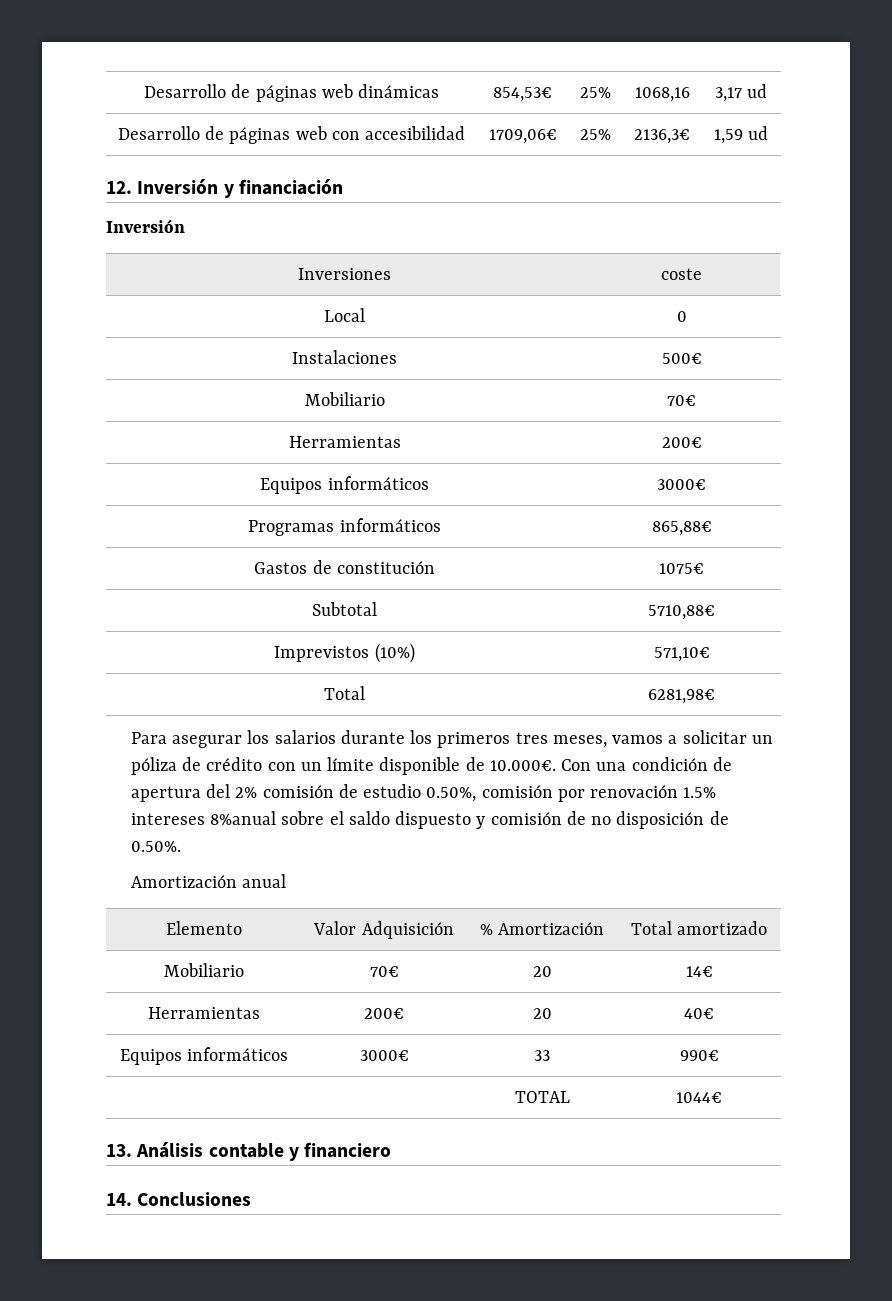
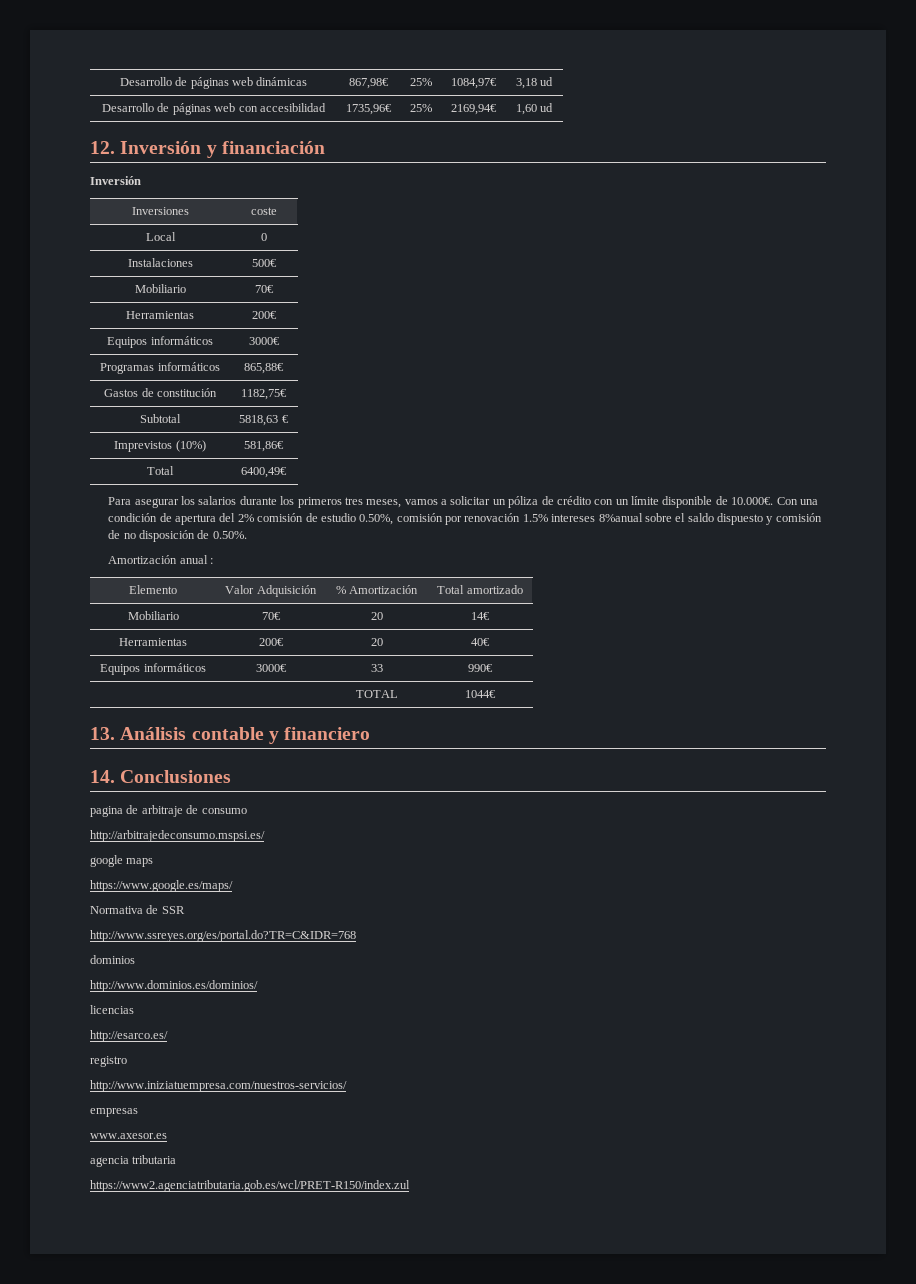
[493,87,552,102] [580,87,611,98] [634,87,690,102] [714,87,742,102] 854,53€ | 25% | 1068,16 | 3,17 -> [349,78,389,89] [410,78,432,86] [451,78,497,89] [515,78,537,89] 867,98€ | 25% | 1084,97€ | 3,18
[488,129,557,144] [580,129,611,140] [634,129,690,144] [713,129,743,144] 1709,06€ | 25% | 2136,3€ | 1,59 -> [346,104,392,115] [410,104,432,112] [451,104,497,115] [515,104,537,115] 1735,96€ | 25% | 2169,94€ | 1,60
[659,563,704,574] 1075€ -> [241,389,287,400] 1182,75€
[648,605,715,620] 5710,88€ -> [239,415,289,426] 5818,63 €
[653,647,710,662] 571,10€ -> [244,441,284,452] 581,86€
[648,689,715,704] 6281,98€ -> [241,467,287,478] 6400,49€
(286, 881) none -> [209,558,213,564] :
(252, 1199) none -> [90,805,247,817] [90,830,265,842] [90,855,154,867] [90,880,233,892] [90,905,185,914] [90,930,356,942] [90,955,135,964] [90,980,258,992] [90,1005,134,1014] [90,1030,168,1042] [90,1056,127,1067] [90,1080,347,1092] [90,1108,138,1117] [90,1133,167,1139] [90,1155,177,1167] [90,1180,410,1192] // pagina de arbitraje de consumo // http://arbitrajedeconsumo.mspsi.es/ // google maps // https://www.google.es/maps/ // Normativa de SSR // http://www.ssreyes.org/es/portal.do?TR=C&IDR=768 // dominios // http://www.dominios.es/dominios/ // licencias // http://esarco.es/ // registro // http://www.iniziatuempresa.com/nuestros-servicios/ // empresas // www.axesor.es // agencia tributaria // https://www2.agenciatributaria.gob.es/wcl/PRET-R150/index.zul

